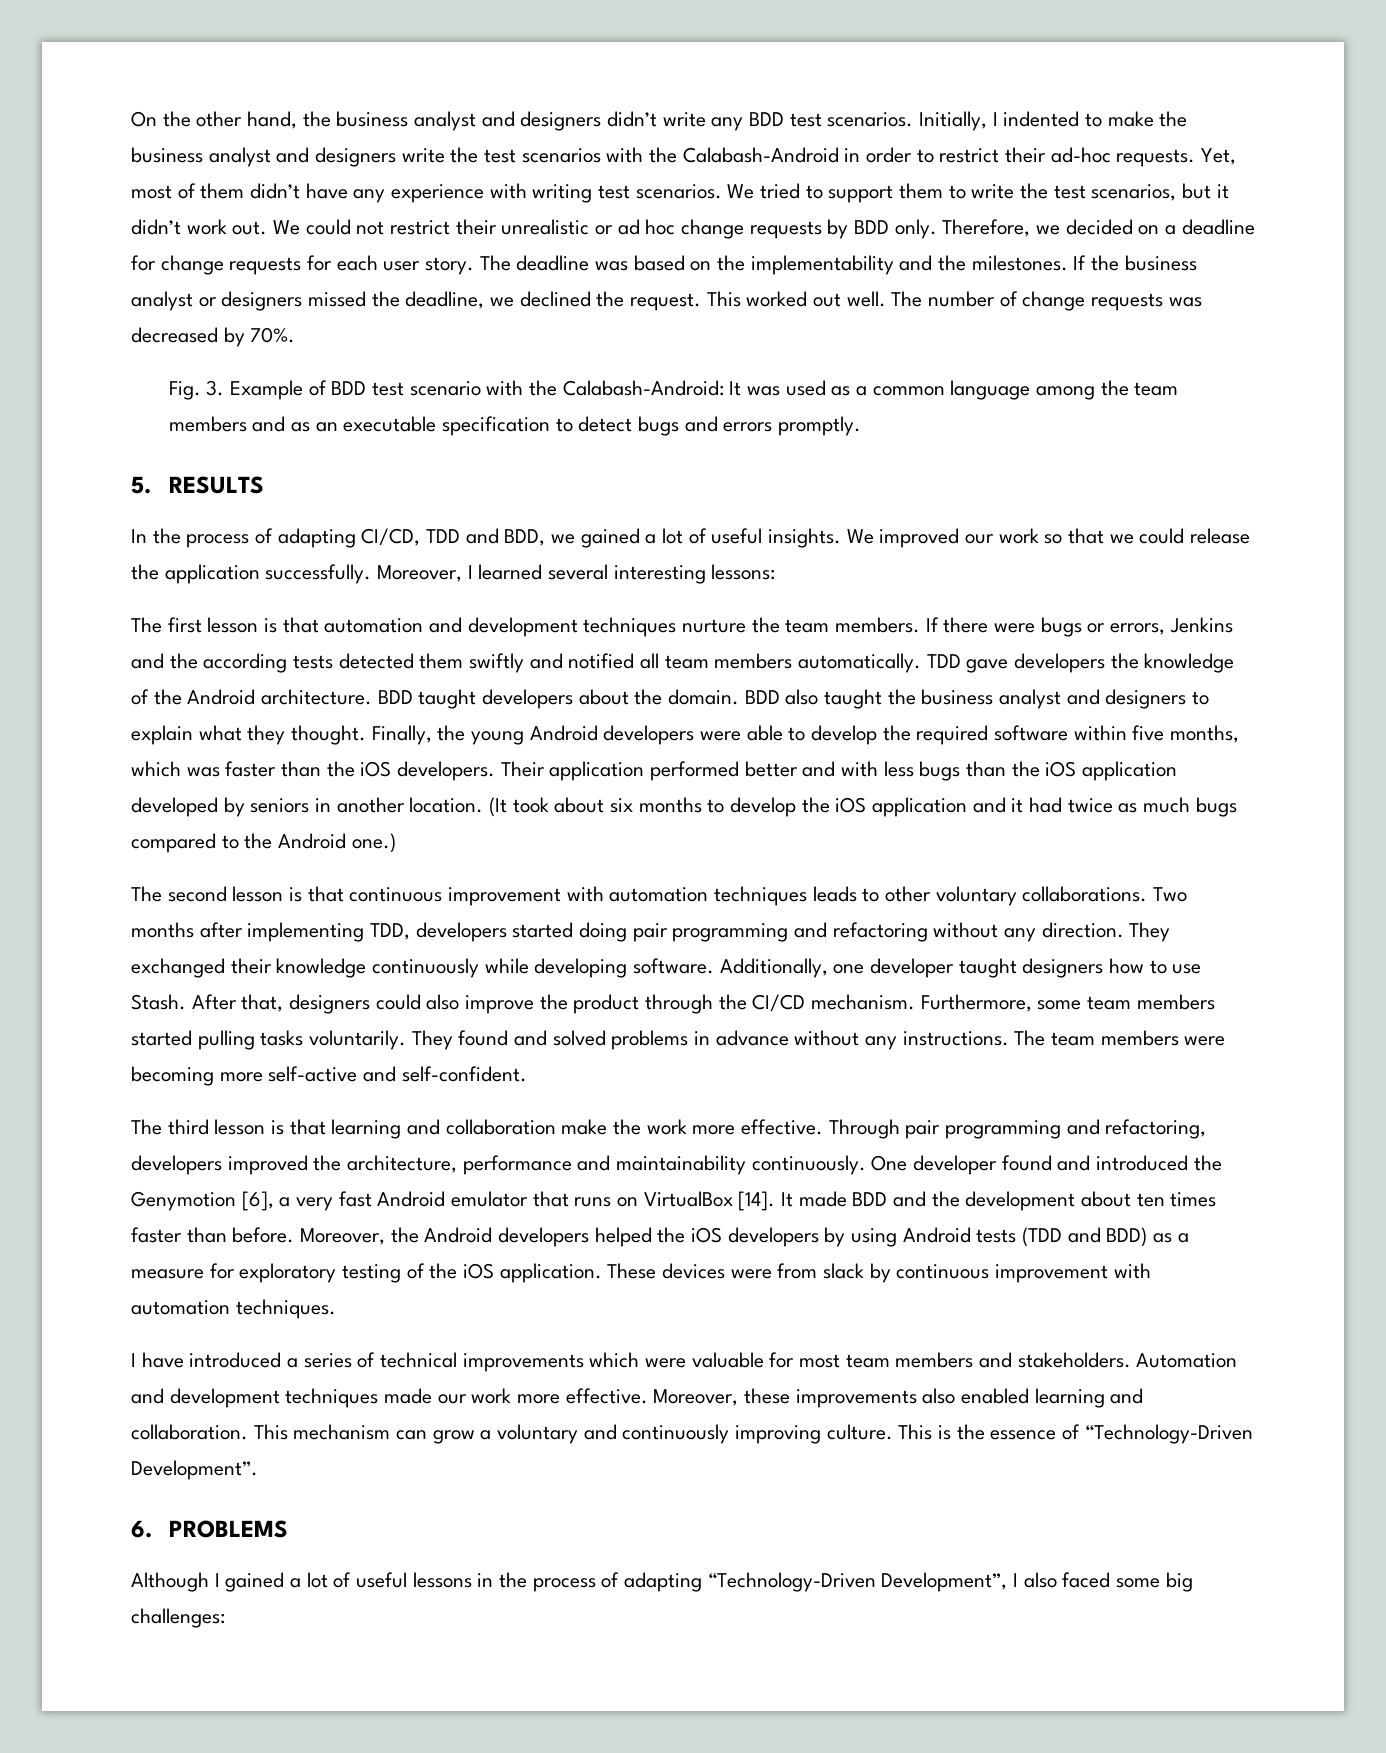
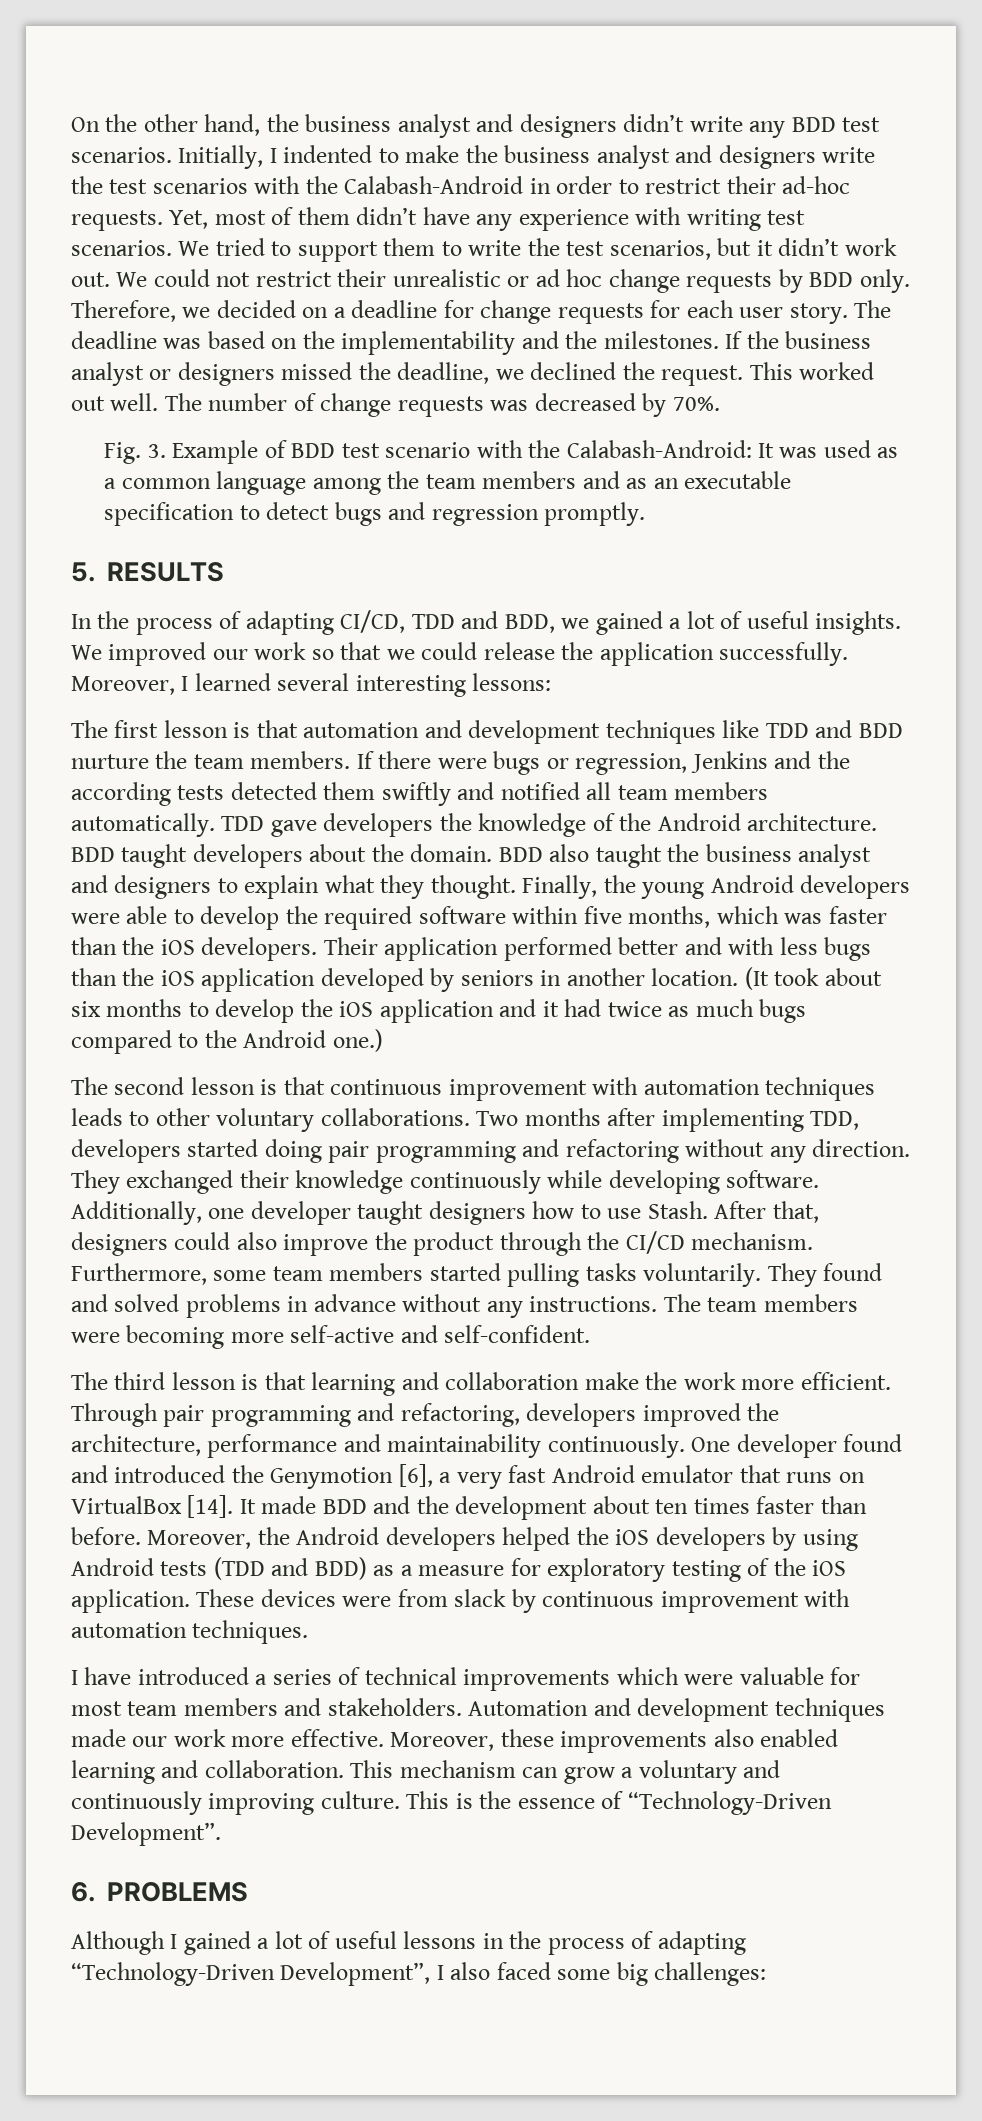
[723,422,773,432] errors -> [431,504,539,526] regression
(677, 627) none -> [722,720,903,738] like TDD and BDD
[1110,623,1166,635] errors, -> [575,753,688,775] regression,
[741,1119,824,1135] effective. -> [800,1372,891,1390] efficient.

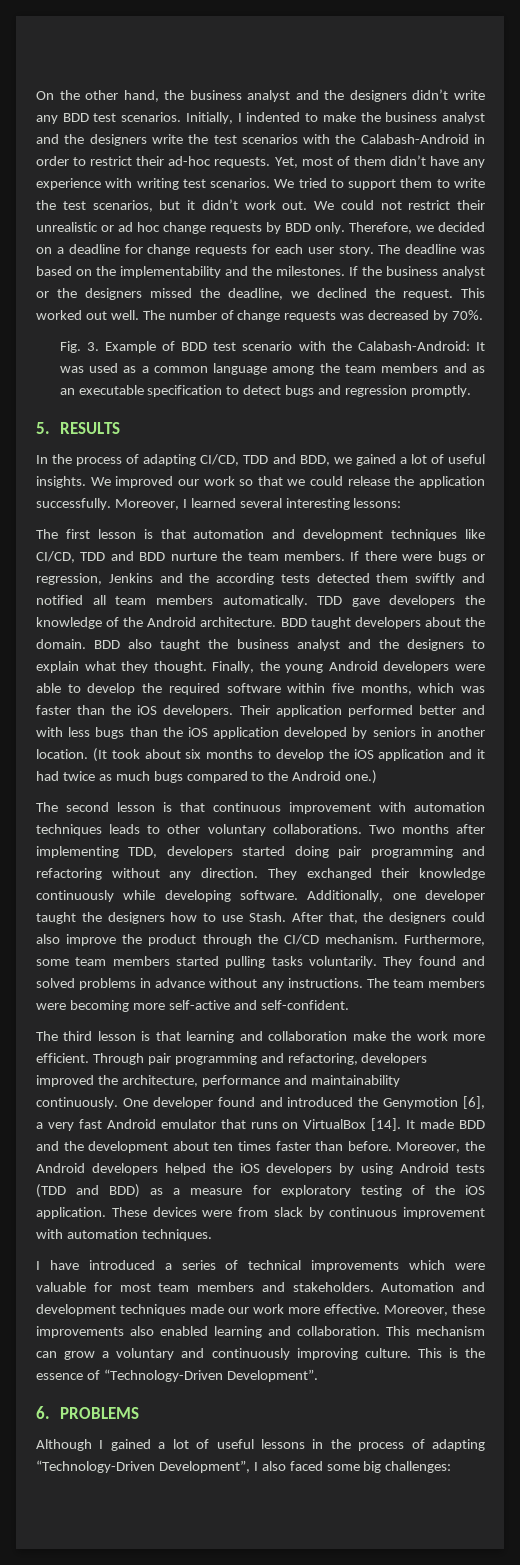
(514, 123) none -> [324,90,345,100] the
(713, 154) none -> [64,134,85,144] the
(172, 374) none -> [57,288,77,298] the
(760, 729) none -> [36,551,75,563] CI/CD,
(108, 884) none -> [378,639,399,649] the
(424, 1213) none -> [81,912,102,922] the
(819, 1212) none -> [363,912,384,922] the

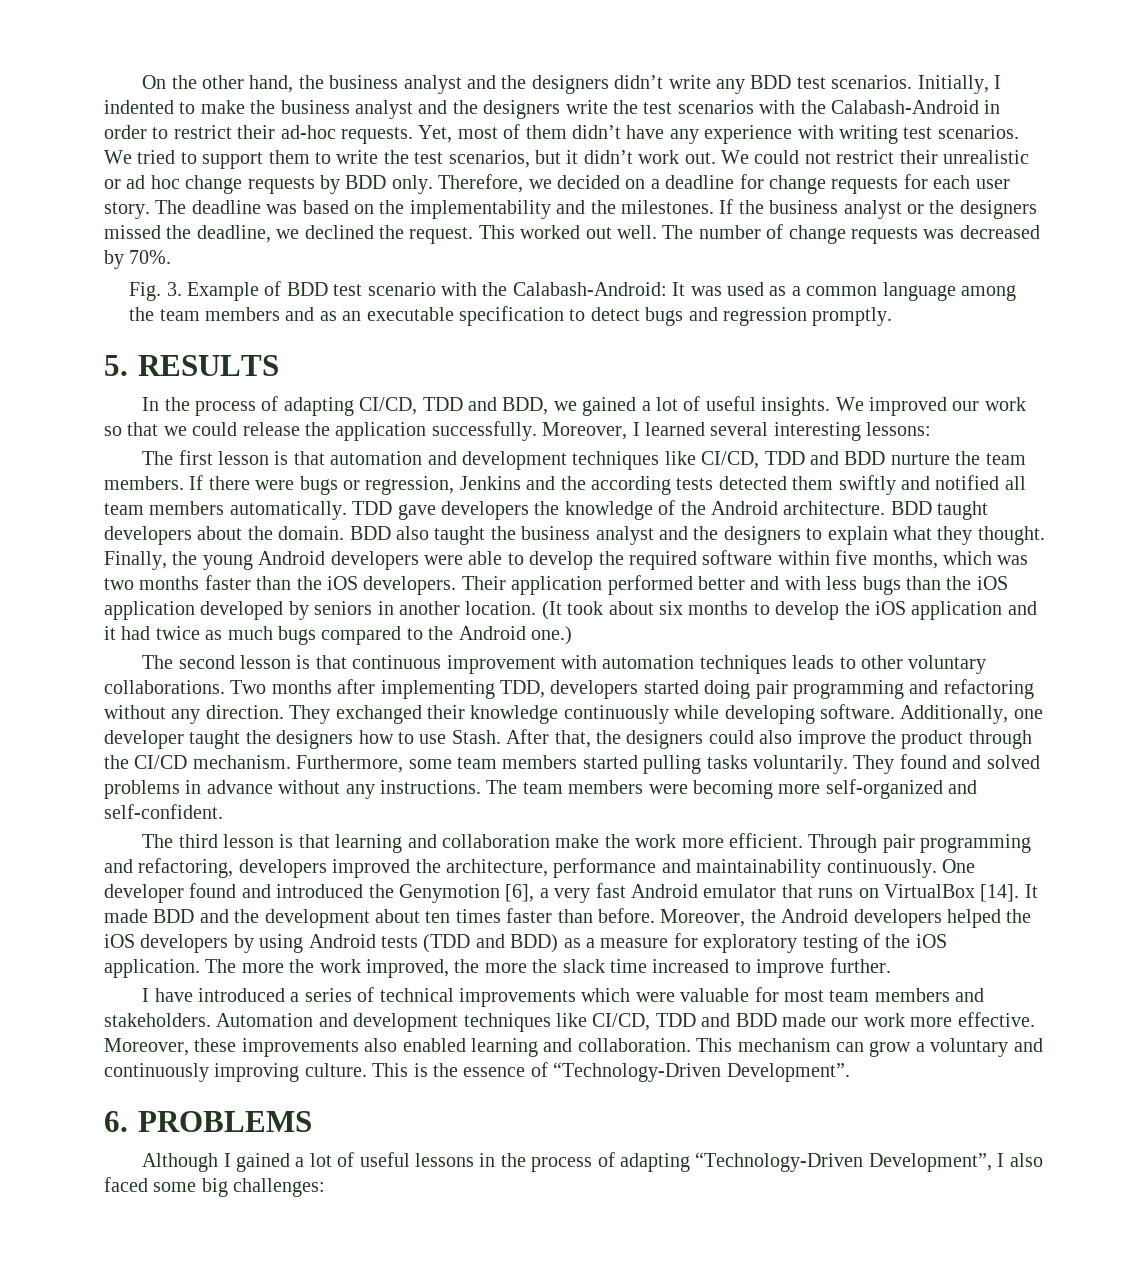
(485, 689) none -> [104,576,200,590] two months
[168,1000,230,1010] self-active -> [825,779,943,799] self-organized
[111,1207,485,1219] [36,1229,212,1241] These devices were from slack by continuous improvement with automation techniques. -> [205,958,891,978] The more the work improved, the more the slack time increased to improve further.
(186, 1310) none -> [556,1013,777,1031] like CI/CD, TDD and BDD

